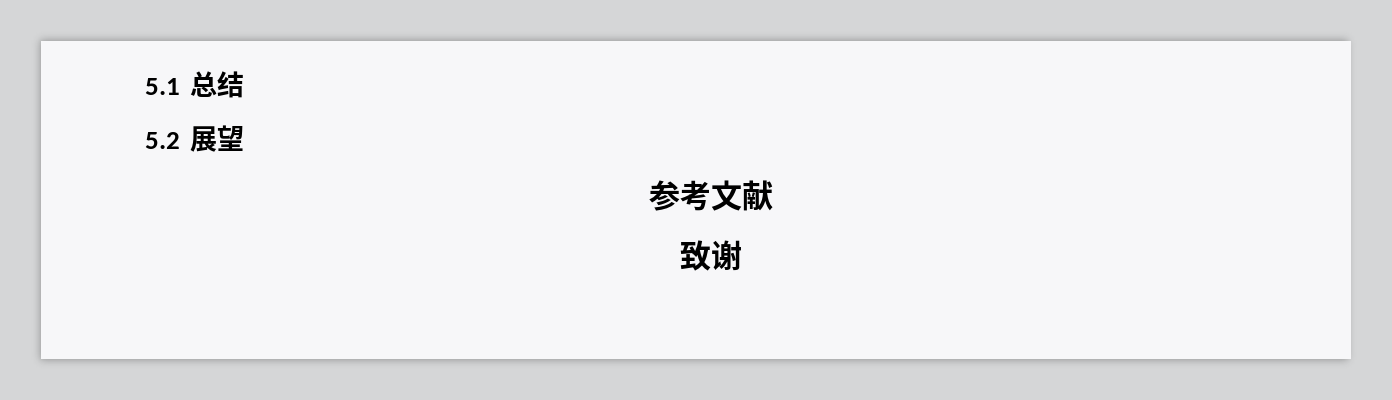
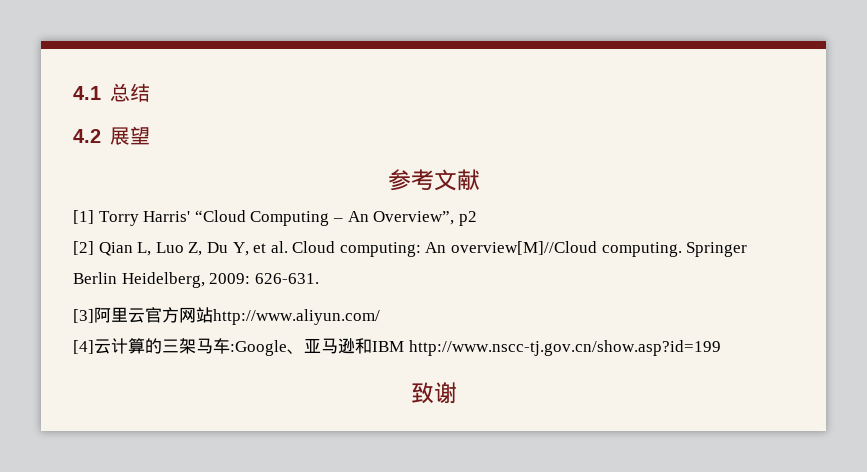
[145,78,180,95] 5.1 -> [73,86,101,100] 4.1
[145,132,180,149] 5.2 -> [73,129,101,143] 4.2
(773, 195) none -> [73,210,477,226] [73,241,748,257] [73,272,319,288] [73,307,380,325] [73,338,721,356] // [1] Torry Harris' “Cloud Computing – An Overview”, p2 // [2] Qian L, Luo Z, Du Y, et al. Cloud computing: An overview[M]//Cloud computing. Springer Berlin Heidelberg, 2009: 626-631. // [3]阿里云官方网站http://www.aliyun.com/ // [4]云计算的三架马车:Google、亚马逊和IBM http://www.nscc-tj.gov.cn/show.asp?id=199

